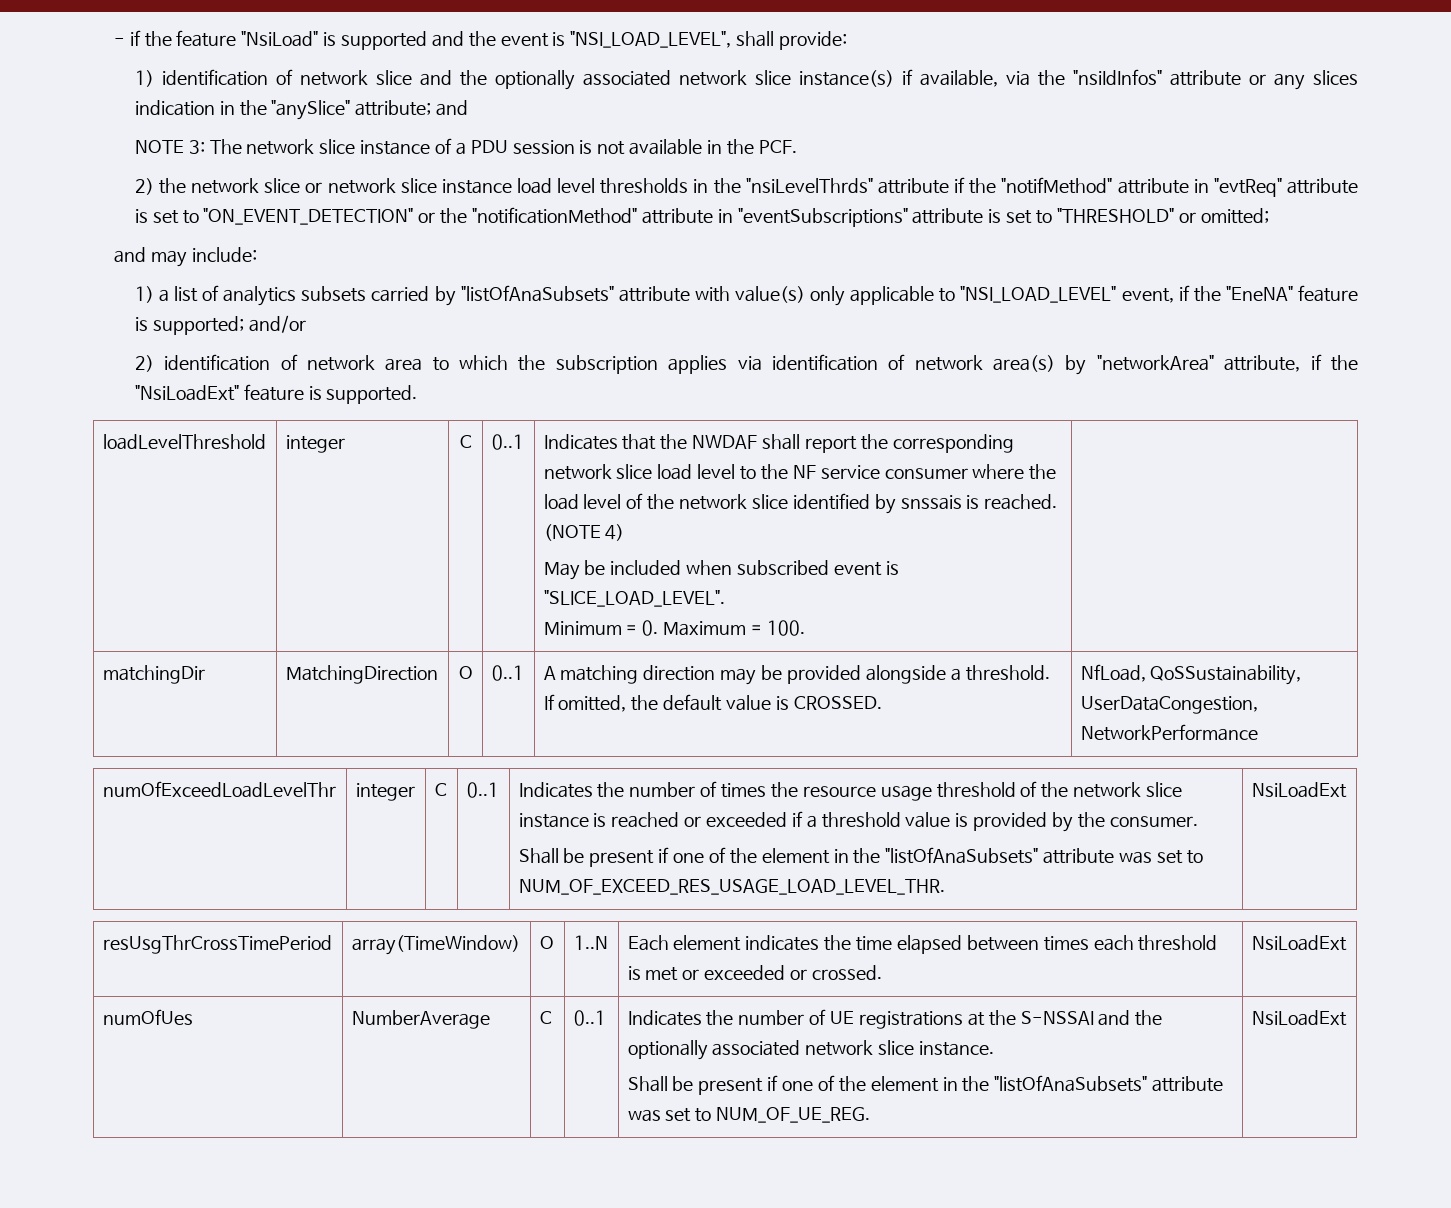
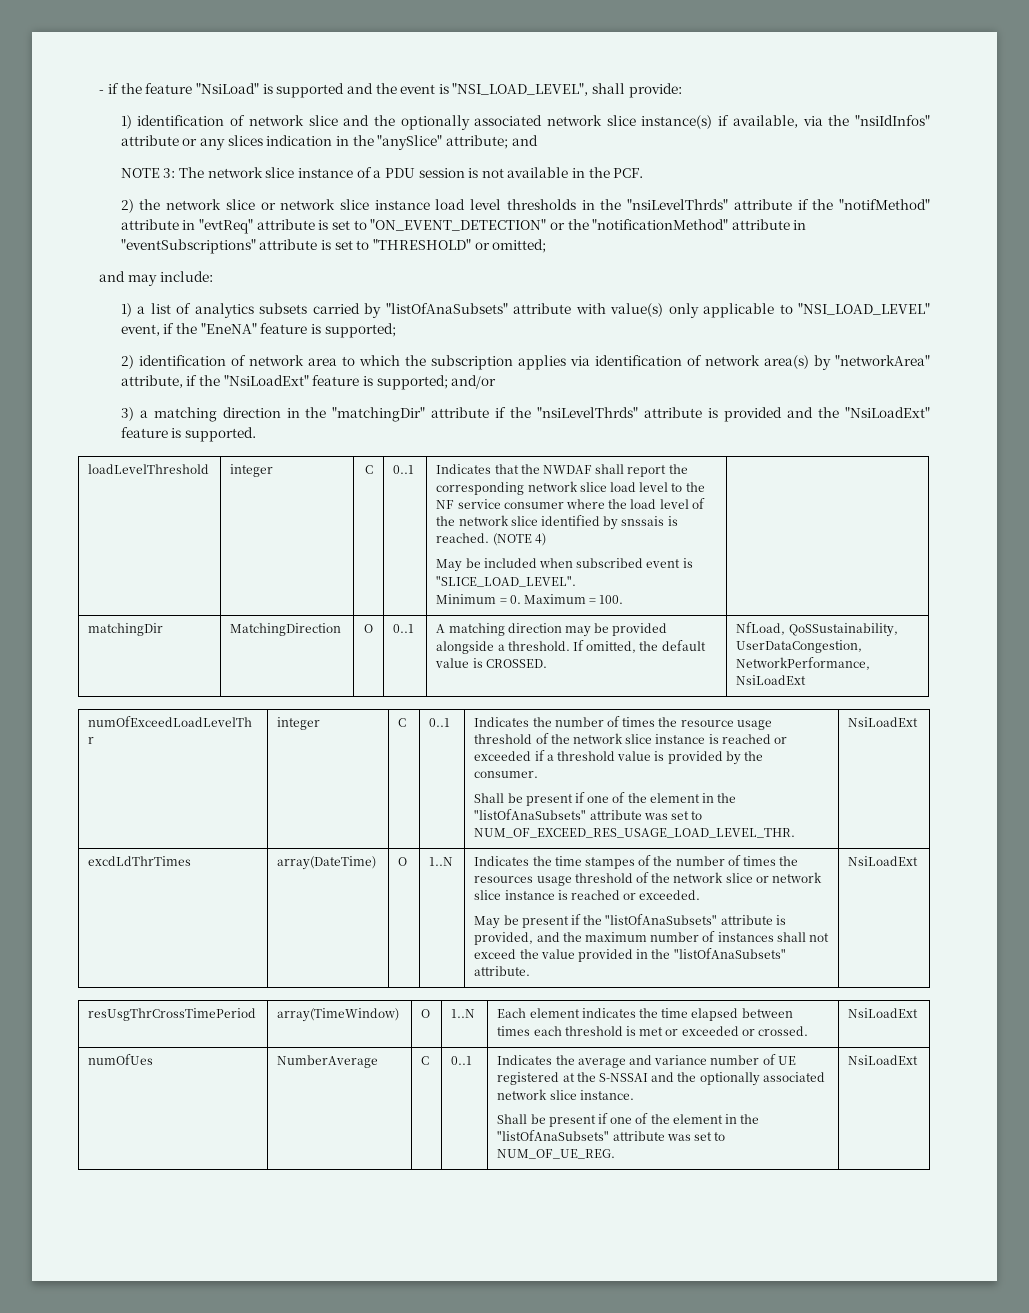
[248,315,306,333] and/or -> (396, 330) none
(322, 393) none -> [376,375,497,390] [120,407,930,422] [120,427,182,438] supported; and/or // 3) a matching direction in the "matchingDir" attribute if the "nsiLevelThrds" attribute is provided and the "NsiLoadExt" feature is
[1080,724,1258,741] NetworkPerformance -> [736,657,871,670] [736,675,807,685] NetworkPerformance, NsiLoadExt
(1347, 790) none -> [88,856,192,866] [277,856,377,870] [398,857,408,866] [429,857,454,866] [474,855,799,869] [474,872,823,886] [474,890,701,900] [474,914,786,929] [474,931,830,945] [474,948,786,962] [474,966,531,976] [848,856,919,866] // excdLdThrTimes | array(DateTime) | O | 1..N | Indicates the time stampes of the number of times the resources usage threshold of the network slice or network slice instance is reached or exceeded. // May be present if the "listOfAnaSubsets" attribute is provided, and the maximum number of instances shall not exceed the value provided in the "listOfAnaSubsets" attribute. | NsiLoadExt
(734, 1018) none -> [577,1055,708,1068] average and variance
[858,1011,963,1029] registrations -> [497,1072,560,1085] registered

